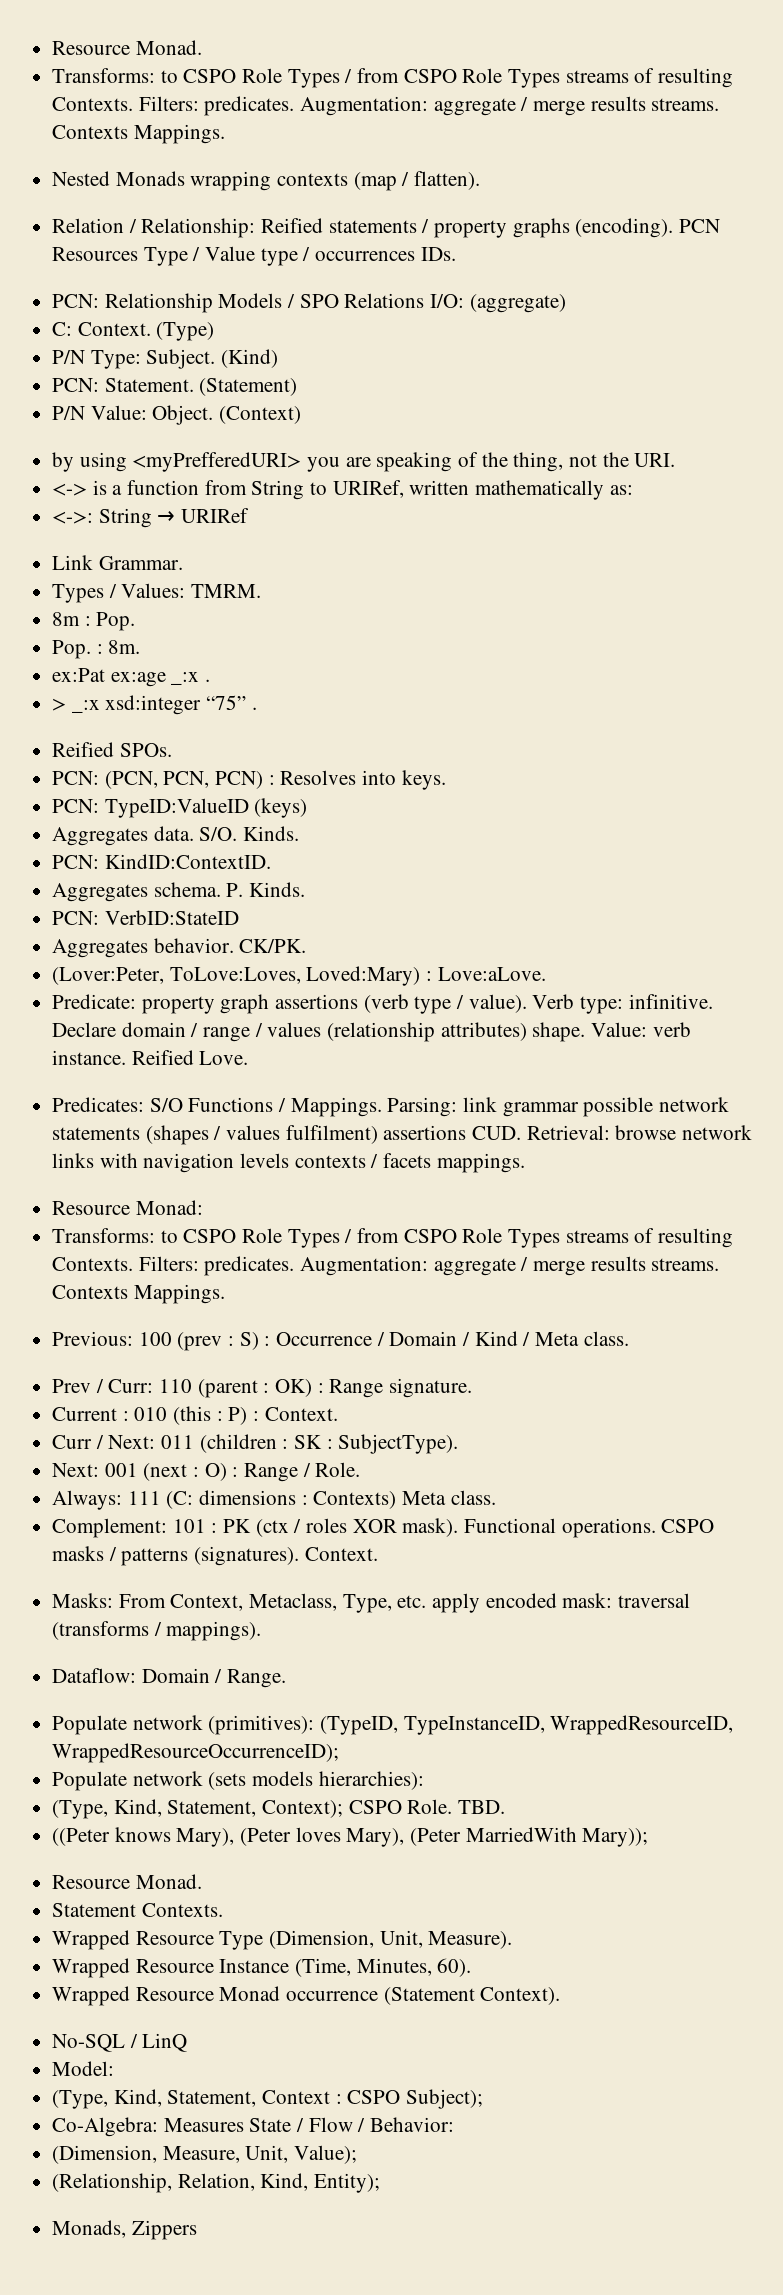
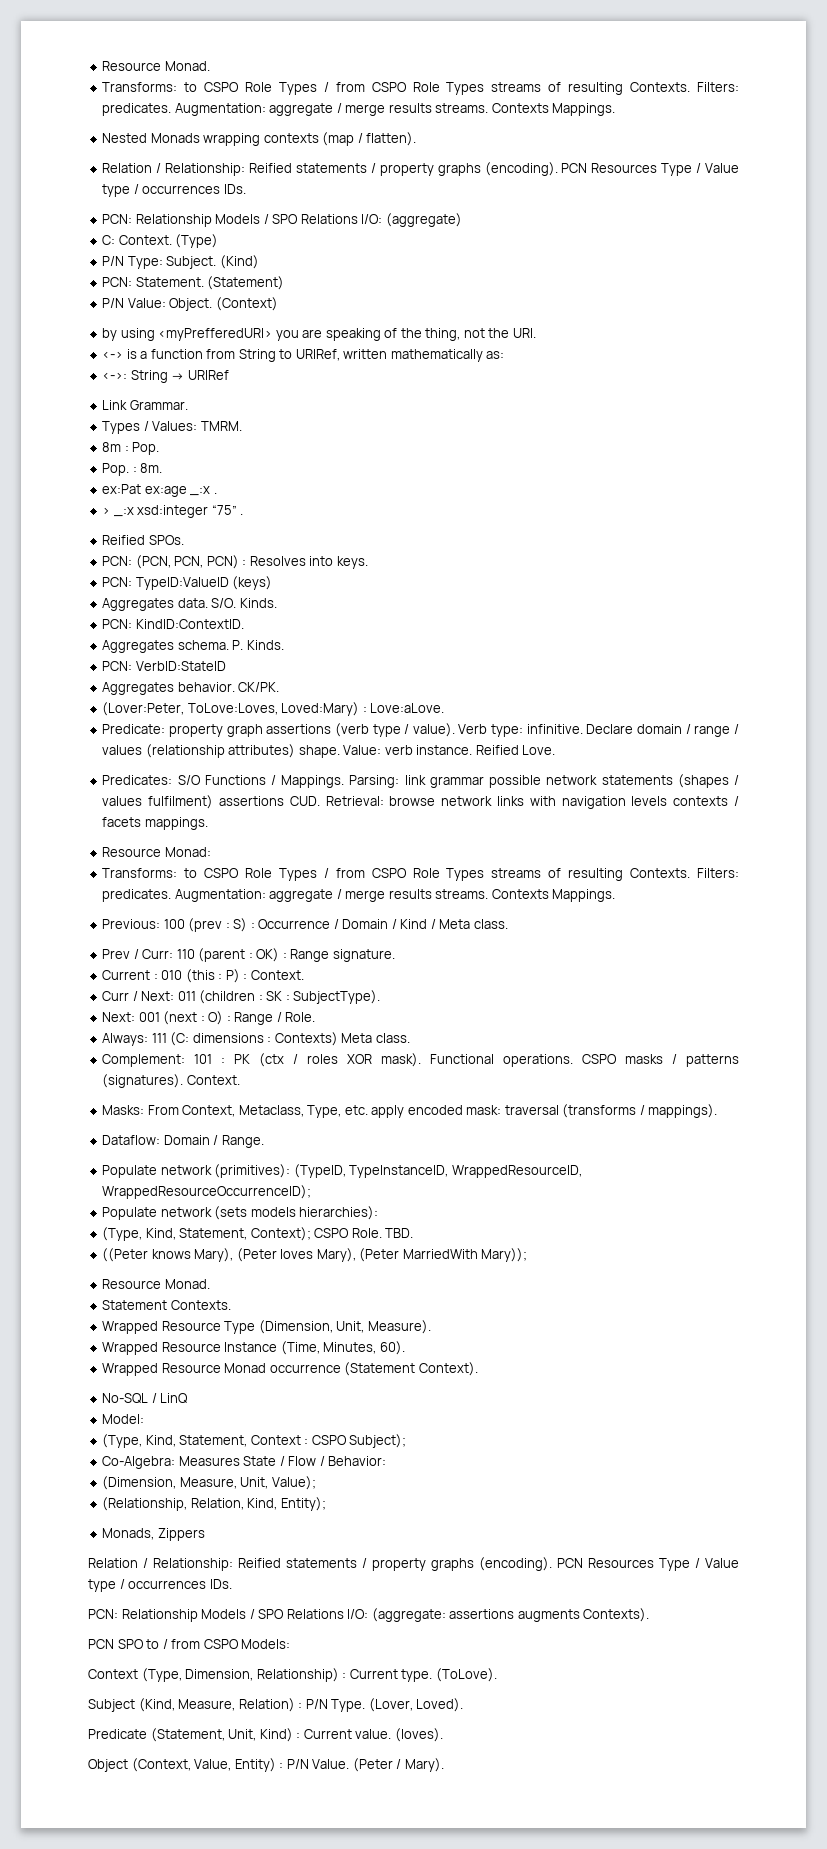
(197, 2230) none -> [88,1557,739,1571] [88,1579,232,1592] [88,1608,650,1622] [88,1639,291,1649] [88,1668,497,1682] [88,1698,464,1712] [88,1728,443,1742] [88,1758,444,1772] // Relation / Relationship: Reified statements / property graphs (encoding). PCN Resources Type / Value type / occurrences IDs. // PCN: Relationship Models / SPO Relations I/O: (aggregate: assertions augments Contexts). // PCN SPO to / from CSPO Models: // Context (Type, Dimension, Relationship) : Current type. (ToLove). // Subject (Kind, Measure, Relation) : P/N Type. (Lover, Loved). // Predicate (Statement, Unit, Kind) : Current value. (loves). // Object (Context, Value, Entity) : P/N Value. (Peter / Mary).

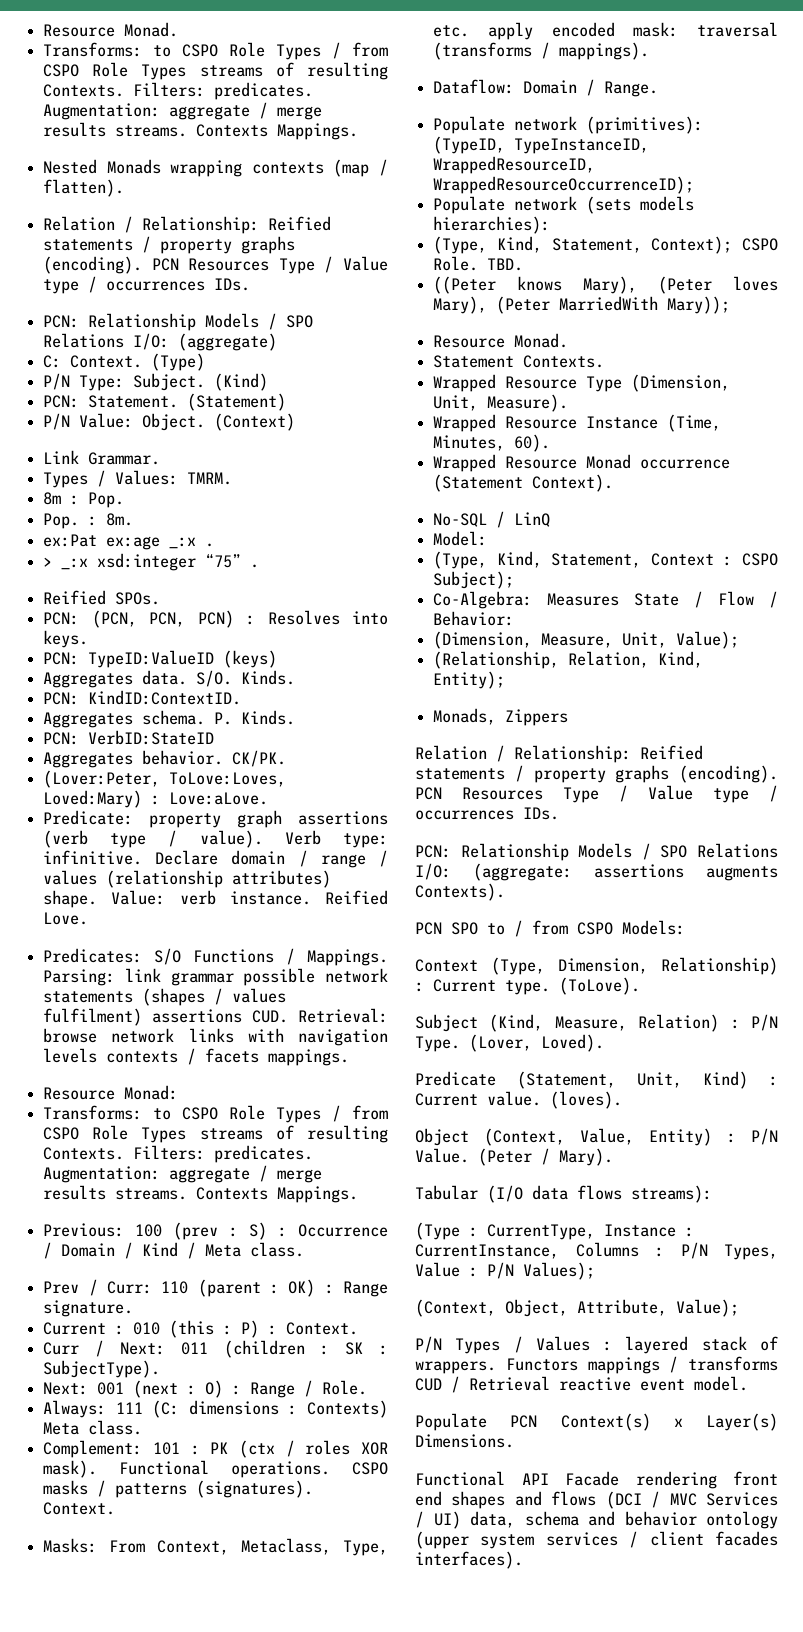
[102,328,536,341] [102,349,505,362] [102,370,229,383] // by using <myPrefferedURI> you are speaking of the thing, not the URI. // <-> is a function from String to URIRef, written mathematically as: // <->: String → URIRef -> (296, 422) none
(444, 1765) none -> [415,1185,712,1203] [415,1222,694,1240] [415,1242,778,1260] [415,1262,595,1280] [415,1299,739,1317] [415,1336,778,1354] [415,1356,778,1374] [415,1376,748,1393] [415,1413,778,1431] [415,1434,514,1448] [415,1471,778,1489] [415,1491,778,1509] [415,1511,778,1529] [415,1531,778,1549] [415,1551,523,1569] // Tabular (I/O data flows streams): // (Type : CurrentType, Instance : CurrentInstance, Columns : P/N Types, Value : P/N Values); // (Context, Object, Attribute, Value); // P/N Types / Values : layered stack of wrappers. Functors mappings / transforms CUD / Retrieval reactive event model. // Populate PCN Context(s) x Layer(s) Dimensions. // Functional API Facade rendering front end shapes and flows (DCI / MVC Services / UI) data, schema and behavior ontology (upper system services / client facades interfaces).

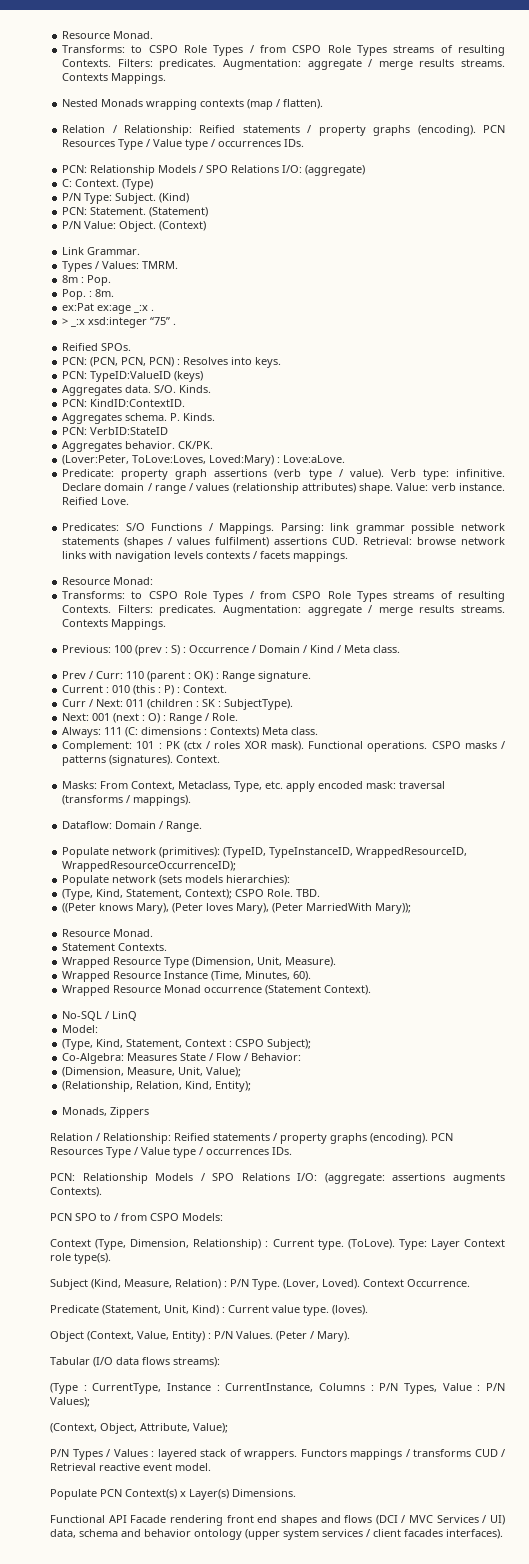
(640, 986) none -> [398,1239,506,1250] [50,1253,111,1264] Type: Layer Context role type(s).
(604, 1043) none -> [363,1279,470,1287] Context Occurrence.
[487,1091,541,1106] value. -> [272,1305,329,1316] value type.
[415,1148,469,1163] Value. -> [236,1331,273,1339] Values.

